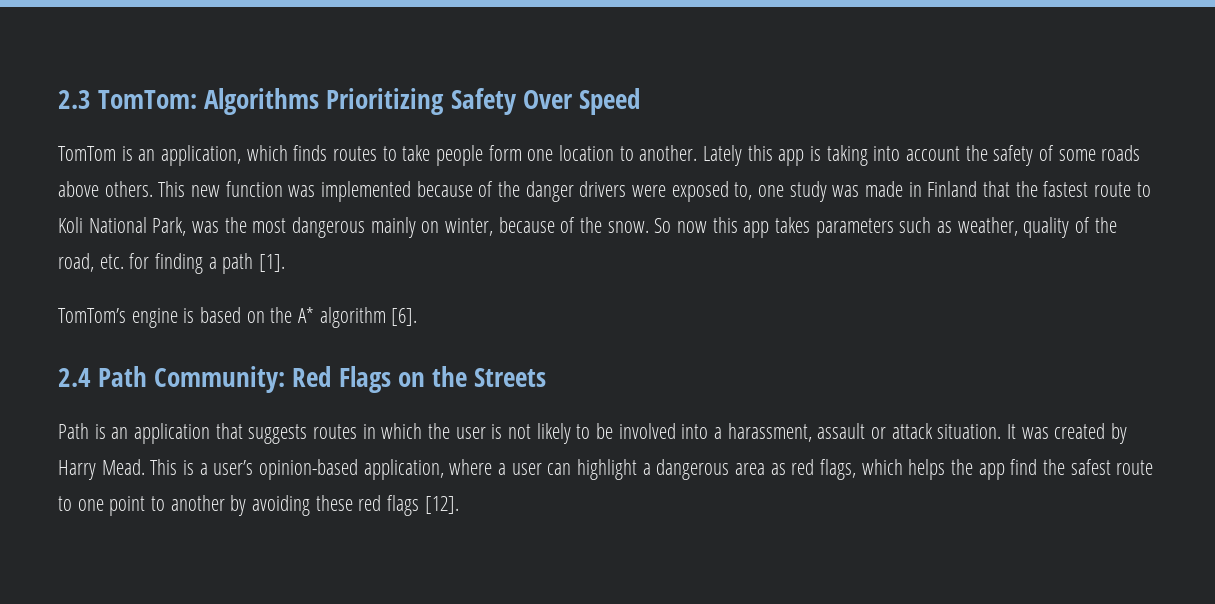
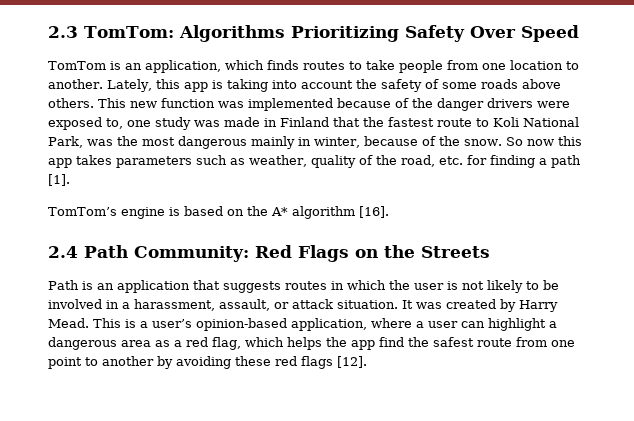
[488,145,522,161] form -> [447,60,478,70] from
[703,145,743,166] Lately -> [106,79,152,92] Lately,
[421,221,440,233] on -> [298,137,311,146] in
[391,308,418,326] [6]. -> [359,206,389,218] [16].
[681,424,709,439] into -> [106,300,119,309] in
[817,423,866,439] assault -> [219,299,270,311] assault,
[791,459,857,480] red flags, -> [174,337,241,350] a red flag,
[58,496,72,511] to -> [516,337,547,347] from

